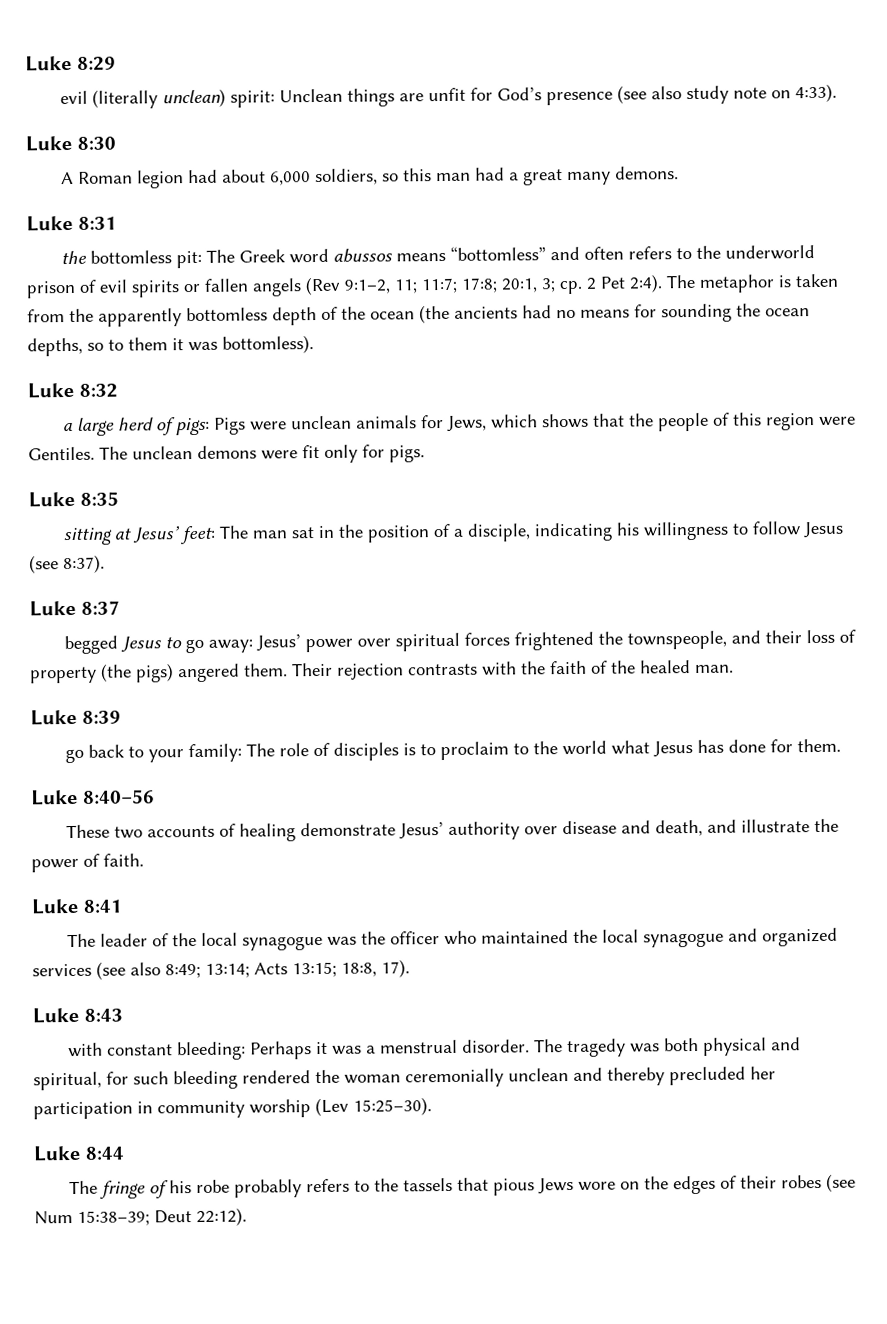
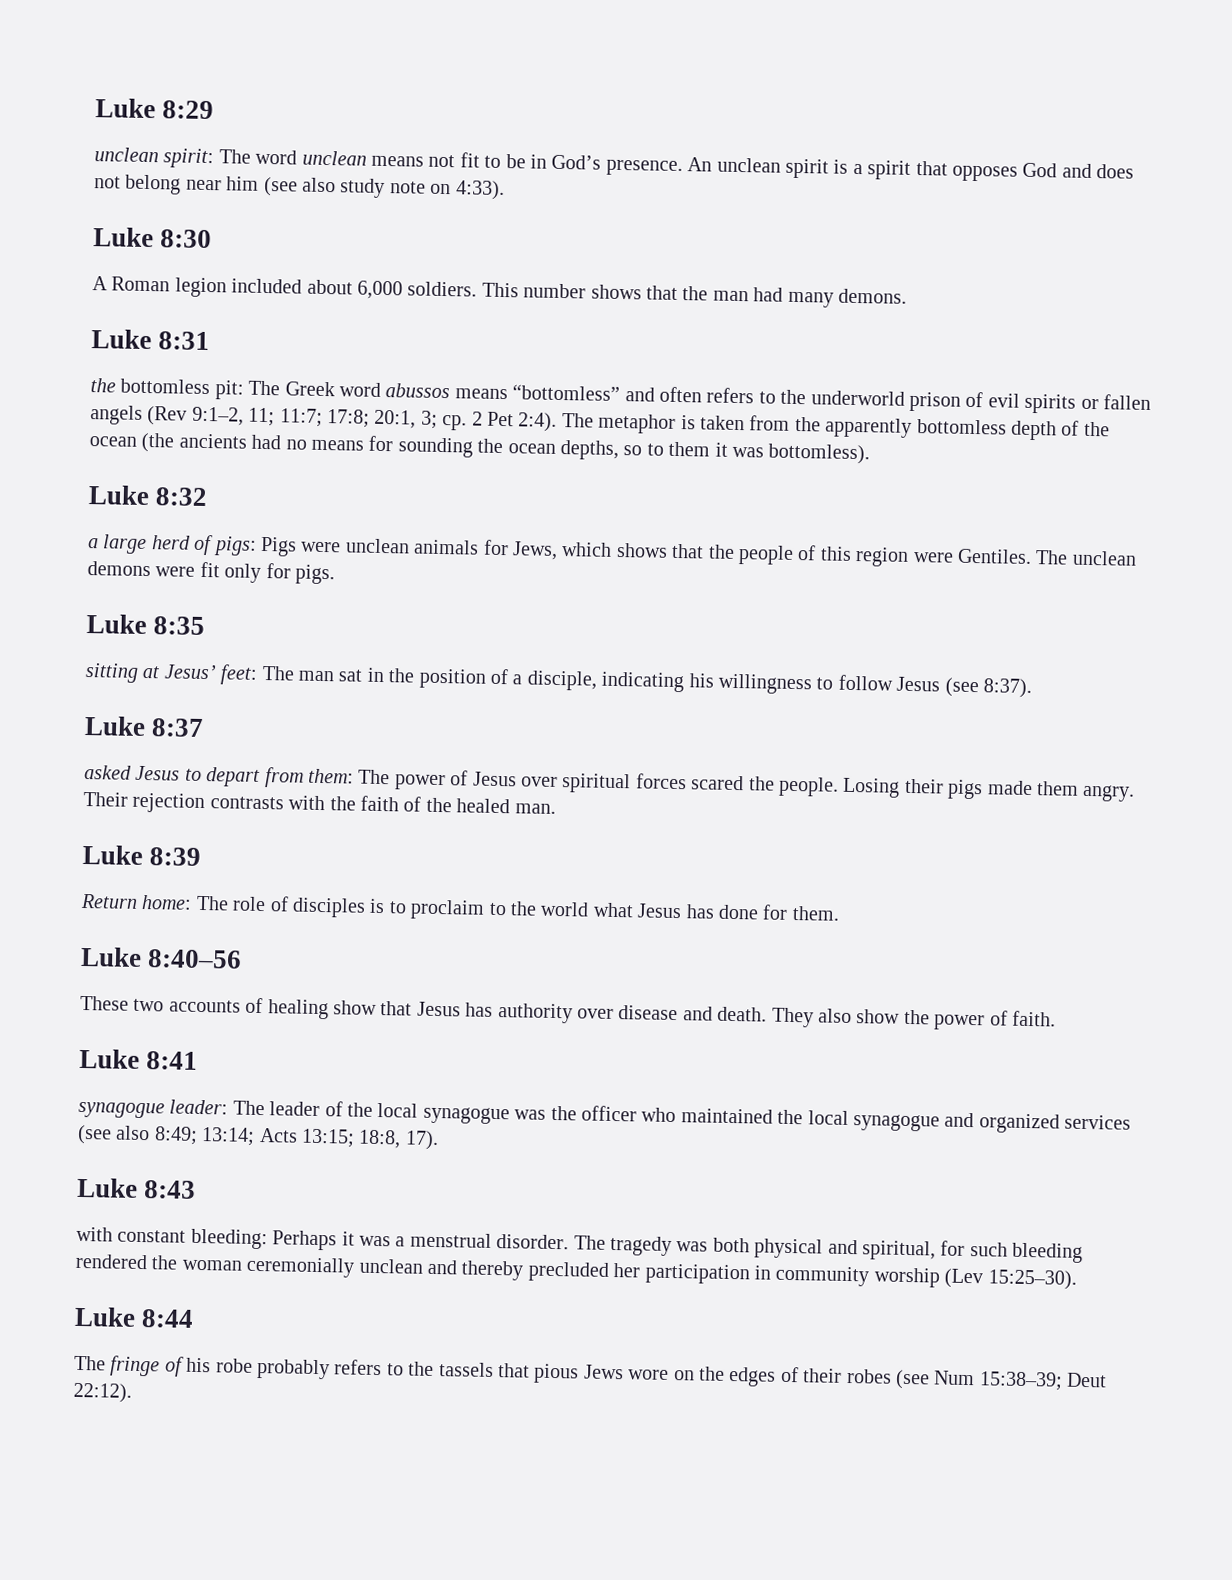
[59,87,613,109] evil (literally unclean) spirit: Unclean things are unfit for God’s presence -> [94,147,1135,182] [94,174,260,195] unclean spirit: The word unclean means not fit to be in God’s presence. An unclean spirit is a spirit that opposes God and does not belong near him
[187,169,218,184] had -> [231,278,303,294] included
[314,167,563,186] soldiers, so this man had a great -> [407,281,784,302] soldiers. This number shows that the man had
[63,635,118,655] begged -> [84,764,132,780] asked
[184,629,856,654] [30,663,288,684] go away: Jesus’ power over spiritual forces frightened the townspeople, and their loss of property (the pigs) angered them. -> [206,767,1136,802] depart from them: The power of Jesus over spiritual forces scared the people. Losing their pigs made them angry.
[64,743,242,764] go back to your family: -> [80,893,193,910] Return home:
[299,819,810,840] demonstrate Jesus’ authority over disease and death, and illustrate -> [333,1000,901,1028] show that Jesus has authority over disease and death. They also show
(123, 906) none -> [78,1099,229,1119] synagogue leader:

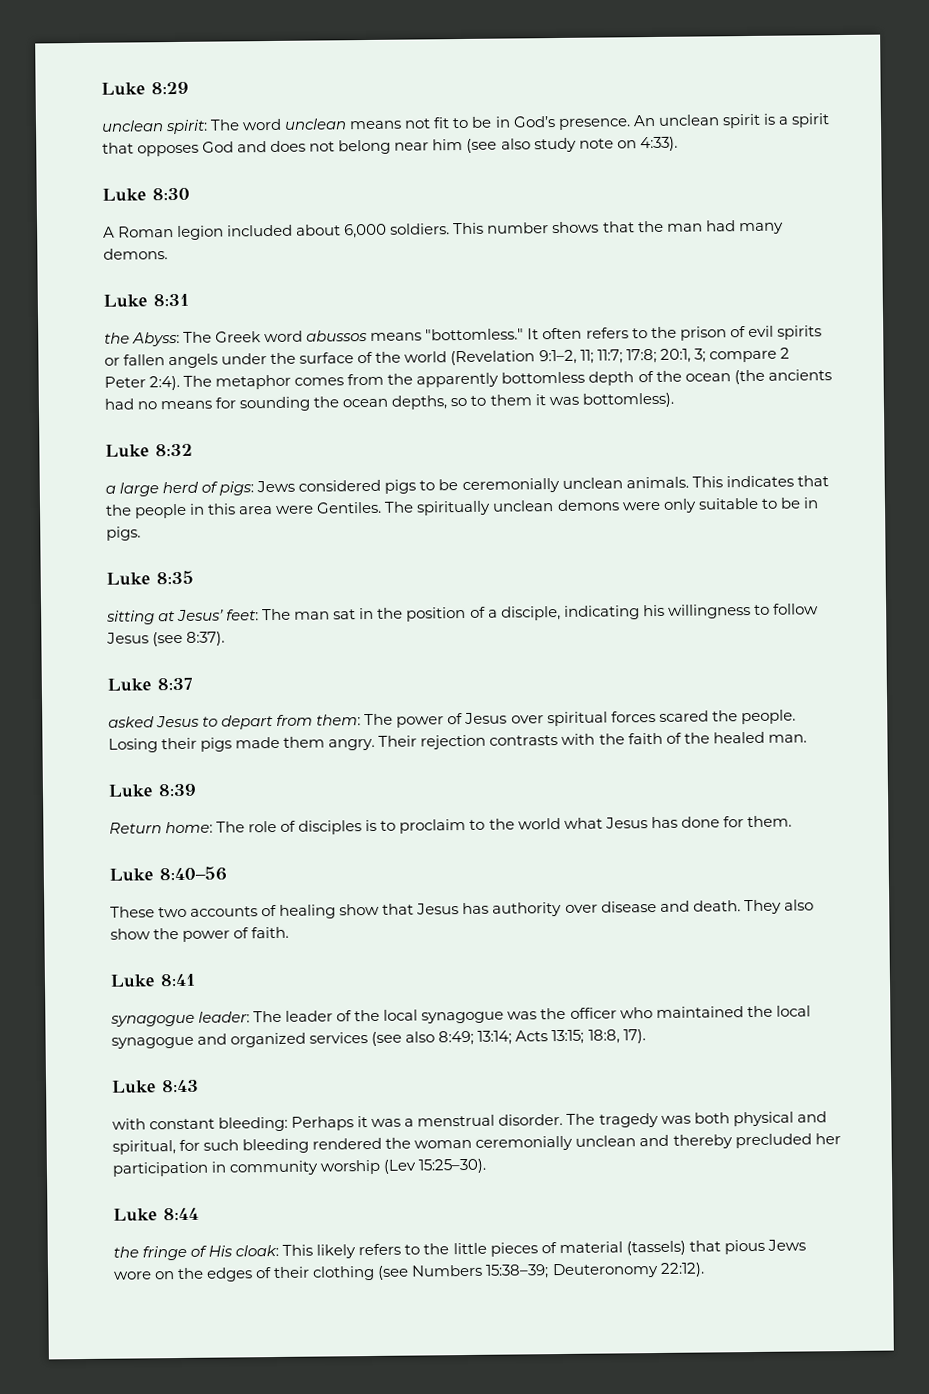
[120,378,244,400] bottomless pit: -> [132,331,181,347] Abyss:
[512,384,655,402] “bottomless” and -> [425,328,540,341] "bottomless." It
[810,390,905,406] underworld -> (677, 332) none
[147,406,188,426] (Rev -> [221,350,536,366] under the surface of the world (Revelation
[442,411,514,431] cp. 2 Pet -> [708,347,790,363] [104,376,146,388] compare 2 Peter
[680,415,745,431] is taken -> [294,377,345,386] comes
[260,536,910,567] Pigs were unclean animals for Jews, which shows that the people of this region -> [256,475,829,494] [105,503,274,519] Jews considered pigs to be ceremonially unclean animals. This indicates that the people in this area
(1069, 557) none -> [416,500,492,516] spiritually
[199,561,291,583] fit only for -> [662,497,819,513] only suitable to be in
[74,1355,106,1371] The -> [113,1246,139,1258] the
[186,1357,494,1380] his robe probably refers to the tassels -> [208,1240,686,1259] His cloak: This likely refers to the little pieces of material (tassels)
[845,1368,1108,1391] robes (see Num 15:38–39; Deut -> [312,1263,659,1281] clothing (see Numbers 15:38–39; Deuteronomy

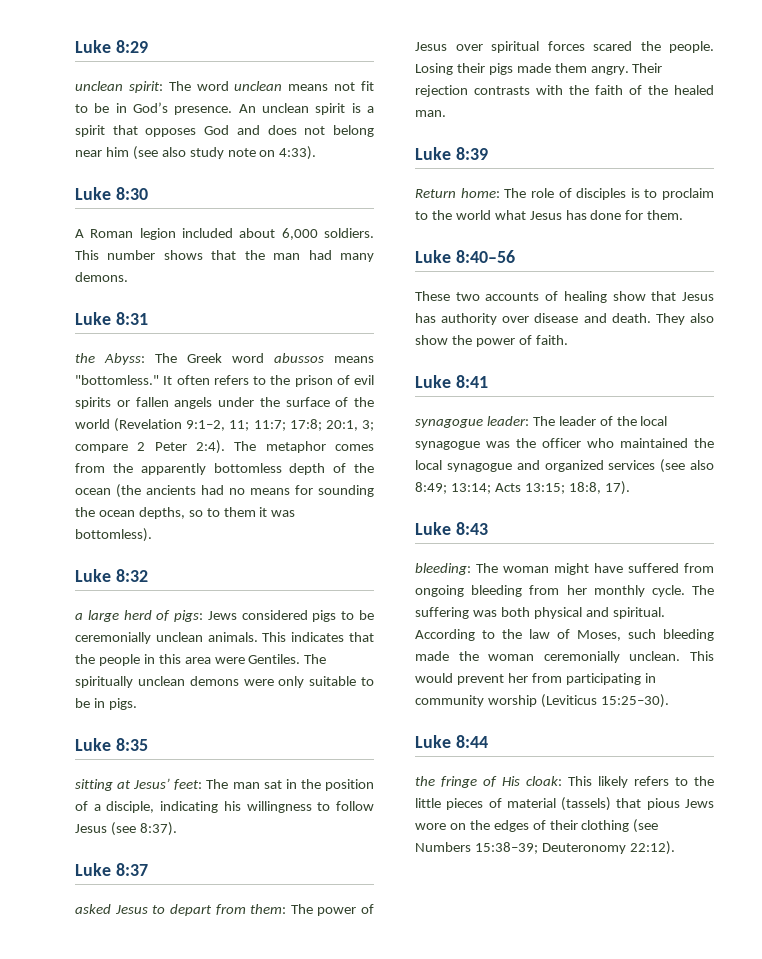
[112,1111,827,1132] [112,1139,201,1155] with constant bleeding: Perhaps it was a menstrual disorder. The tragedy was both physical and spiritual, for -> [415,563,714,575] [415,585,714,597] [415,607,665,619] [415,629,621,641] bleeding: The woman might have suffered from ongoing bleeding from her monthly cycle. The suffering was both physical and spiritual. According to the law of Moses,
[312,1137,383,1150] rendered -> [415,651,449,661] made
[575,1133,841,1149] [112,1161,208,1177] unclean and thereby precluded her participation -> [629,651,714,661] [415,673,641,685] unclean. This would prevent her from participating
[383,1159,417,1174] (Lev -> [540,694,597,708] (Leviticus

